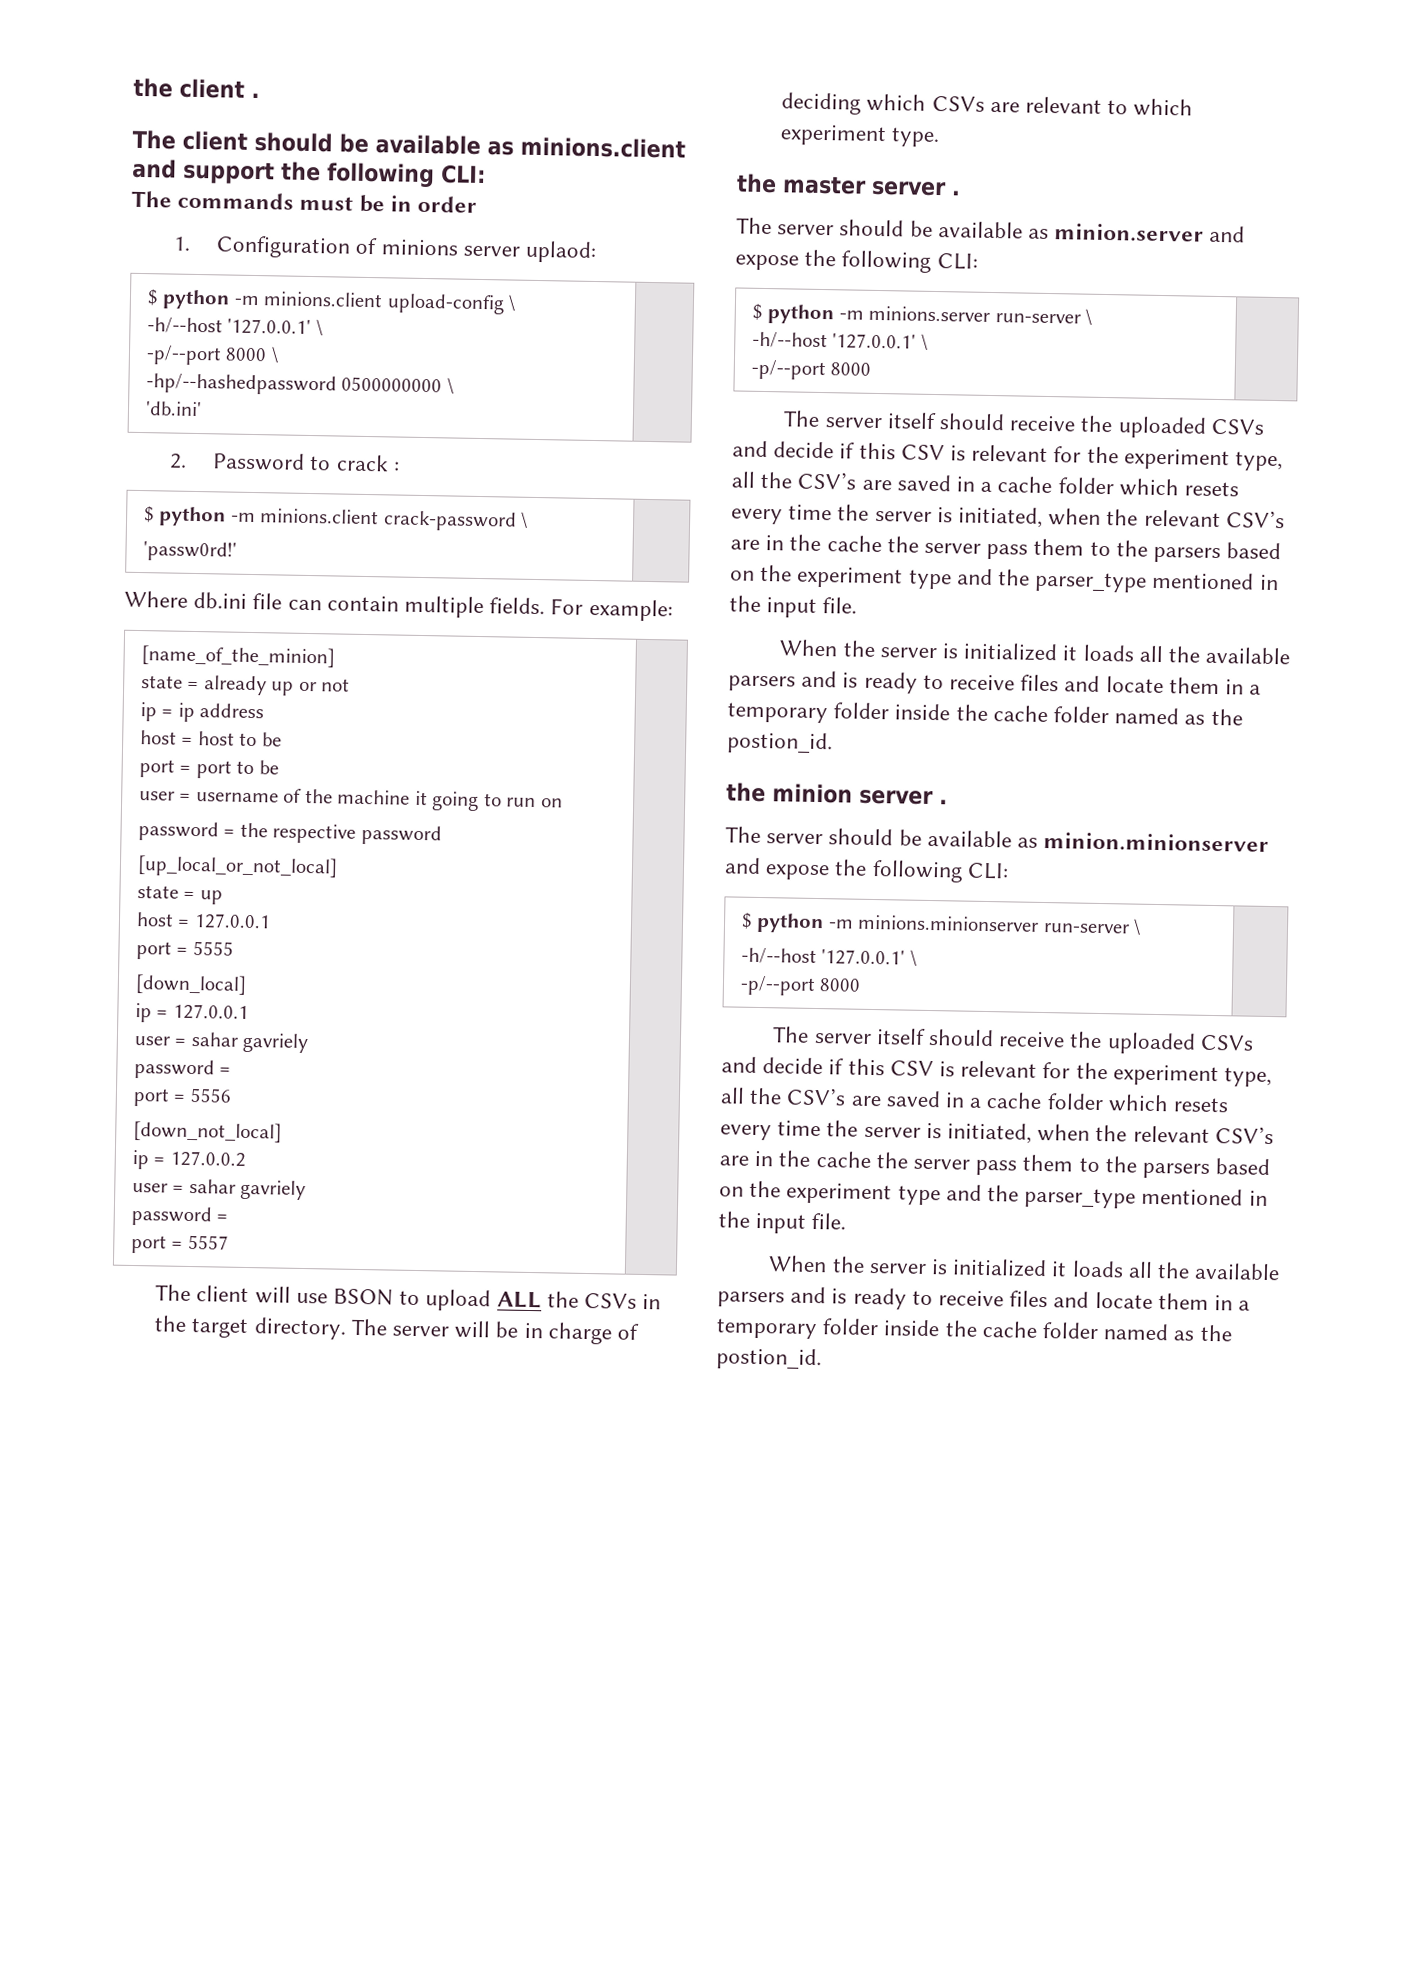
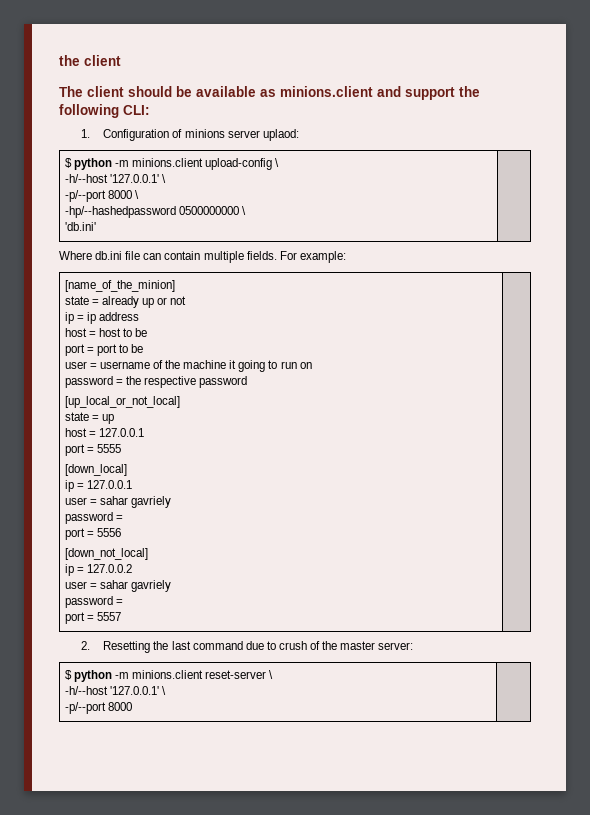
[251,92,260,99] . -> (121, 60) none
[131,190,478,213] // The commands must be in order -> (150, 110) none
[169,452,400,472] [143,506,529,532] [142,541,237,562] // 2. Password to crack : // $ python -m minions.client crack-password \ // 'passw0rd!' | -> (96, 226) none
[155,1284,662,1312] [154,1315,640,1345] [781,92,1194,117] [780,124,941,148] [736,173,960,197] [736,217,1246,243] [735,249,978,273] [751,303,1093,326] [751,331,928,351] [750,359,872,381] [783,410,1264,439] [732,440,1284,472] [731,471,1240,497] [731,504,1285,529] [730,534,1282,564] [730,564,1279,593] [729,595,858,618] [779,639,1291,665] [728,670,1262,695] [727,702,1243,726] [727,731,833,755] [726,782,948,806] [725,826,1270,853] [724,857,1009,883] [740,912,1142,936] [740,947,917,967] [739,975,862,996] [772,1026,1254,1055] [721,1056,1273,1088] [720,1087,1230,1113] [720,1120,1274,1145] [719,1150,1271,1179] [719,1180,1268,1209] [718,1211,847,1234] [768,1255,1281,1281] [717,1286,1251,1311] [716,1318,1233,1342] [716,1347,822,1371] The client will use BSON to upload ALL the CSVs in the target directory. The server will be in charge of deciding which CSVs are relevant to which experiment type. // the master server . // The server should be available as minion.server and expose the following CLI: // $ python -m minions.server run-server \ // -h/--host '127.0.0.1' \ // -p/--port 8000 | // The server itself should receive the uploaded CSVs and decide if this CSV is relevant for the experiment type, all the CSV’s are saved in a cache folder which resets every time the server is initiated, when the relevant CSV’s are in the cache the server pass them to the parsers based on the experiment type and the parser_type mentioned in the input file. // When the server is initialized it loads all the available parsers and is ready to receive files and locate them in a temporary folder inside the cache folder named as the postion_id. // the minion server . // The server should be available as minion.minionserver and expose the following CLI: // $ python -m minions.minionserver run-server \ // -h/--host '127.0.0.1' \ // -p/--port 8000 | // The server itself should receive the uploaded CSVs and decide if this CSV is relevant for the experiment type, all the CSV’s are saved in a cache folder which resets every time the server is initiated, when the relevant CSV’s are in the cache the server pass them to the parsers based on the experiment type and the parser_type mentioned in the input file. // When the server is initialized it loads all the available parsers and is ready to receive files and locate them in a temporary folder inside the cache folder named as the postion_id. -> [81,641,414,653] [64,670,274,682] [64,686,166,695] [64,702,132,714] 2. Resetting the last command due to crush of the master server: // $ python -m minions.client reset-server \ // -h/--host '127.0.0.1' \ // -p/--port 8000 |

